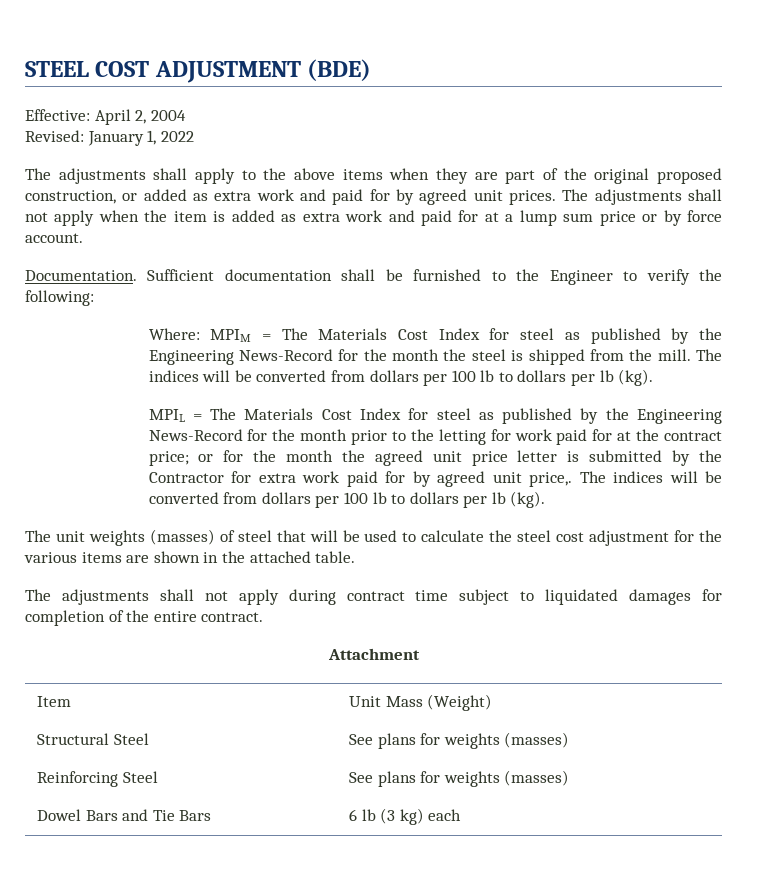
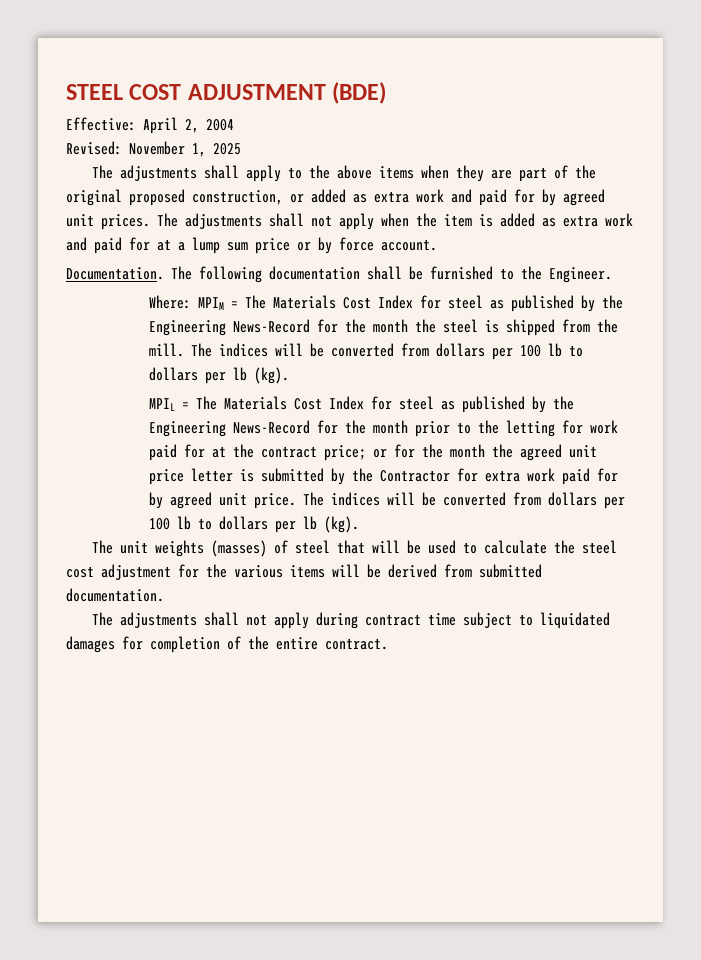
[87,130,194,146] January 1, 2022 -> [129,141,241,157] November 1, 2025
[147,269,215,281] Sufficient -> [171,266,262,283] The following
[549,269,722,285] [25,290,94,306] Engineer to verify the following: -> [549,267,612,283] Engineer.
[529,472,573,487] price,. -> [254,493,297,509] price.
[126,551,356,563] are shown in the attached table. -> [332,564,542,578] [66,588,164,602] will be derived from submitted documentation.
[327,648,420,660] [37,696,72,707] [349,694,493,711] [37,733,149,745] [349,732,570,749] [37,771,158,787] [349,770,570,787] [37,809,212,821] [349,808,462,825] // Attachment // Item | Unit Mass (Weight) // Structural Steel | See plans for weights (masses) // Reinforcing Steel | See plans for weights (masses) // Dowel Bars and Tie Bars | 6 lb (3 kg) each -> (388, 644) none

